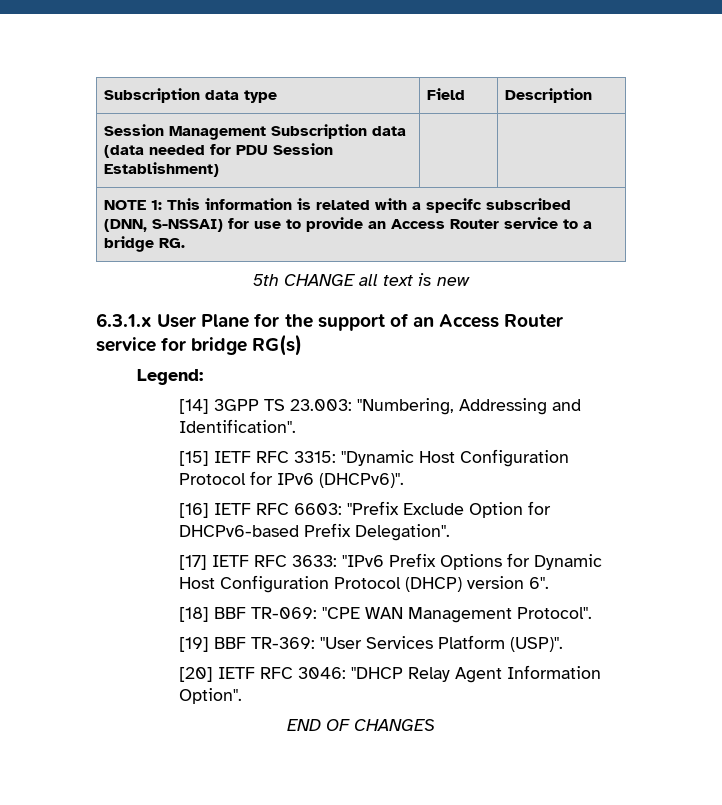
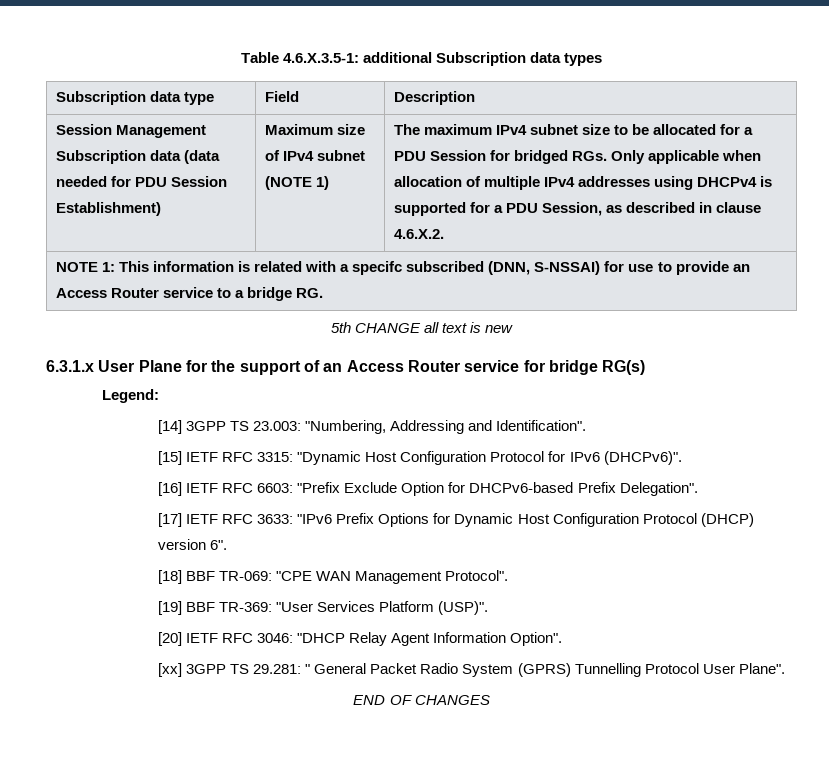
(103, 95) none -> [240,52,603,66] Table 4.6.X.3.5-1: additional Subscription data types //
(219, 169) | -> [264,124,365,135] [264,150,365,161] [264,176,329,190] [393,124,754,135] [393,150,762,164] [393,176,773,190] [393,202,762,216] [393,229,444,239] Maximum size of IPv4 subnet (NOTE 1) | The maximum IPv4 subnet size to be allocated for a PDU Session for bridged RGs. Only applicable when allocation of multiple IPv4 addresses using DHCPv4 is supported for a PDU Session, as described in clause 4.6.X.2.
(242, 696) none -> [158,663,785,677] // [xx] 3GPP TS 29.281: " General Packet Radio System (GPRS) Tunnelling Protocol User Plane".

